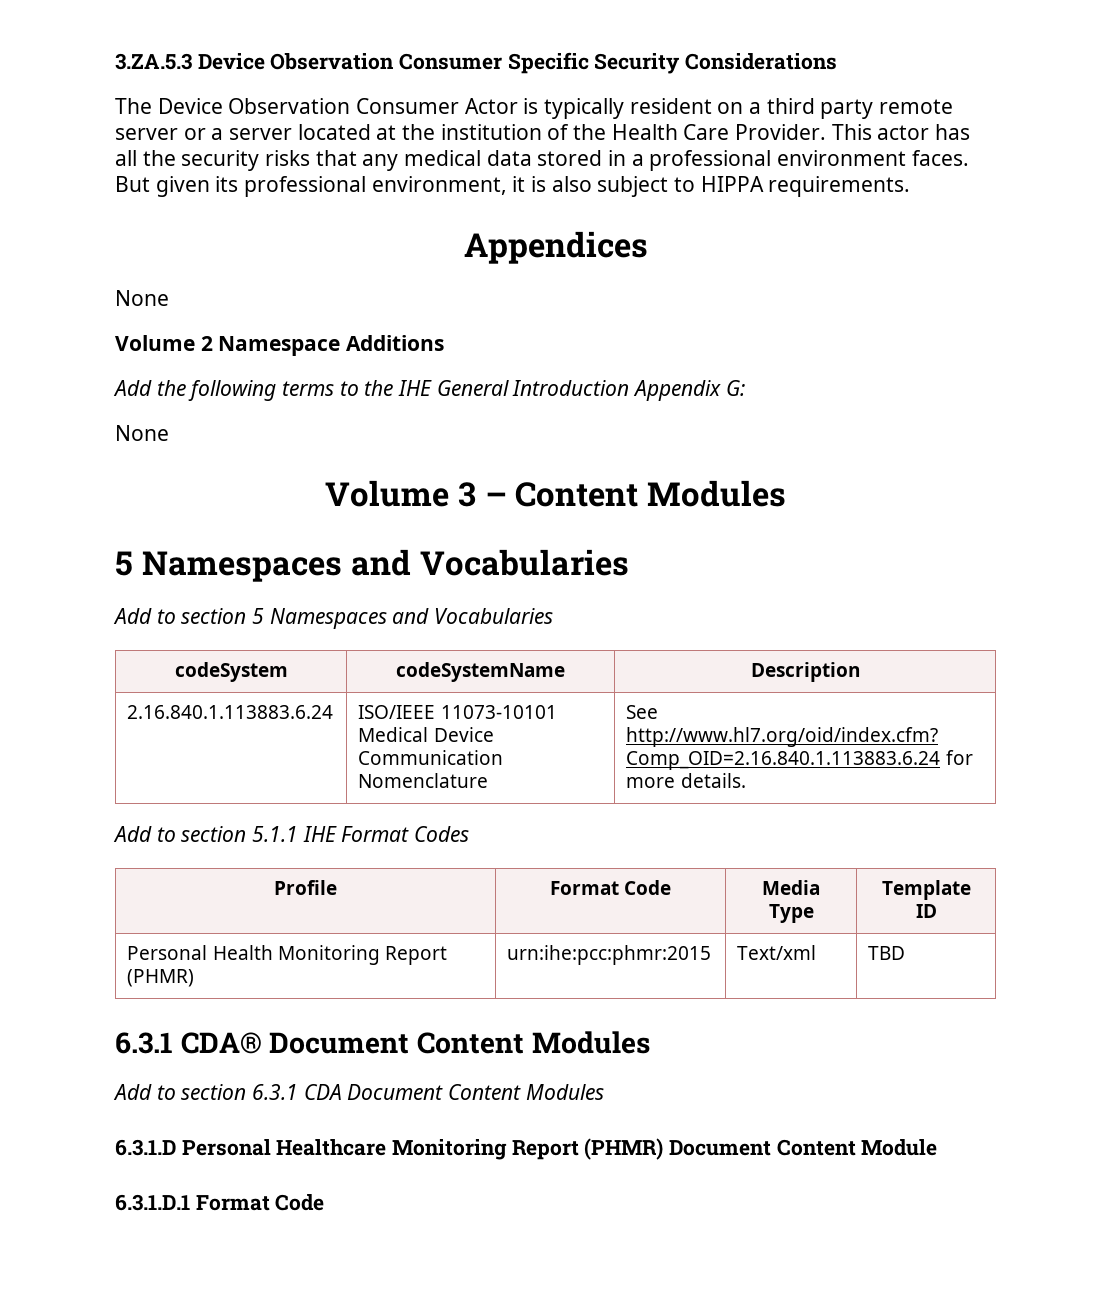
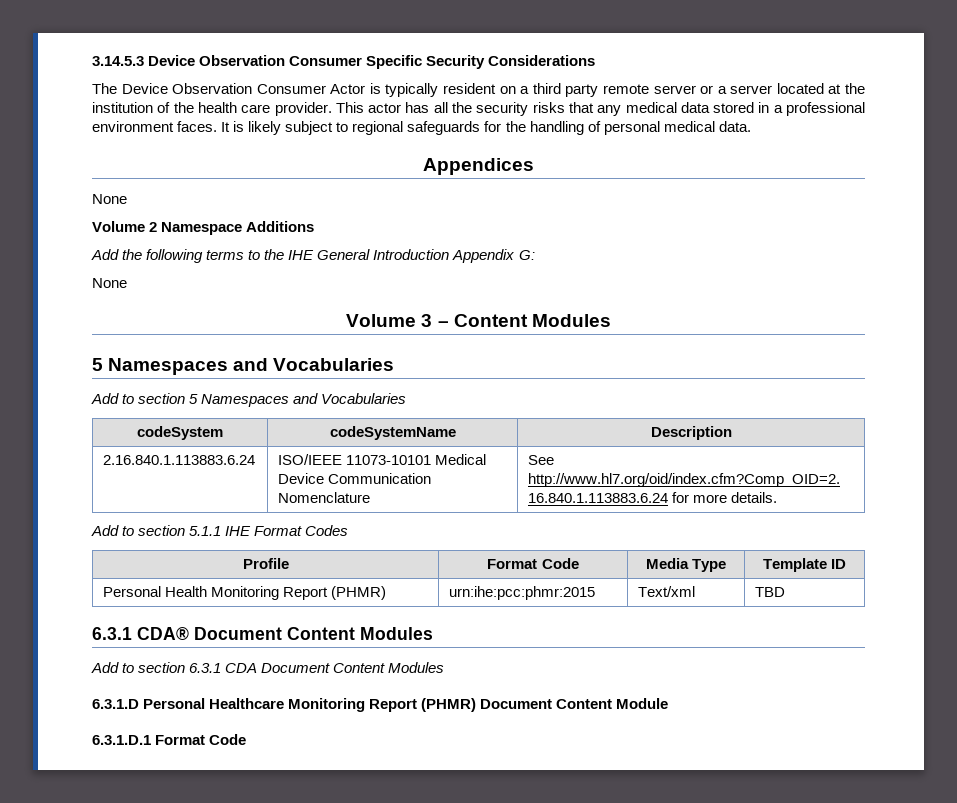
[115,53,192,70] 3.ZA.5.3 -> [92,56,144,66] 3.14.5.3
[611,124,827,140] Health Care Provider. -> [197,102,332,116] health care provider.
[115,176,911,197] But given its professional environment, it is also subject to HIPPA requirements. -> [221,121,751,135] It is likely subject to regional safeguards for the handling of personal medical data.

